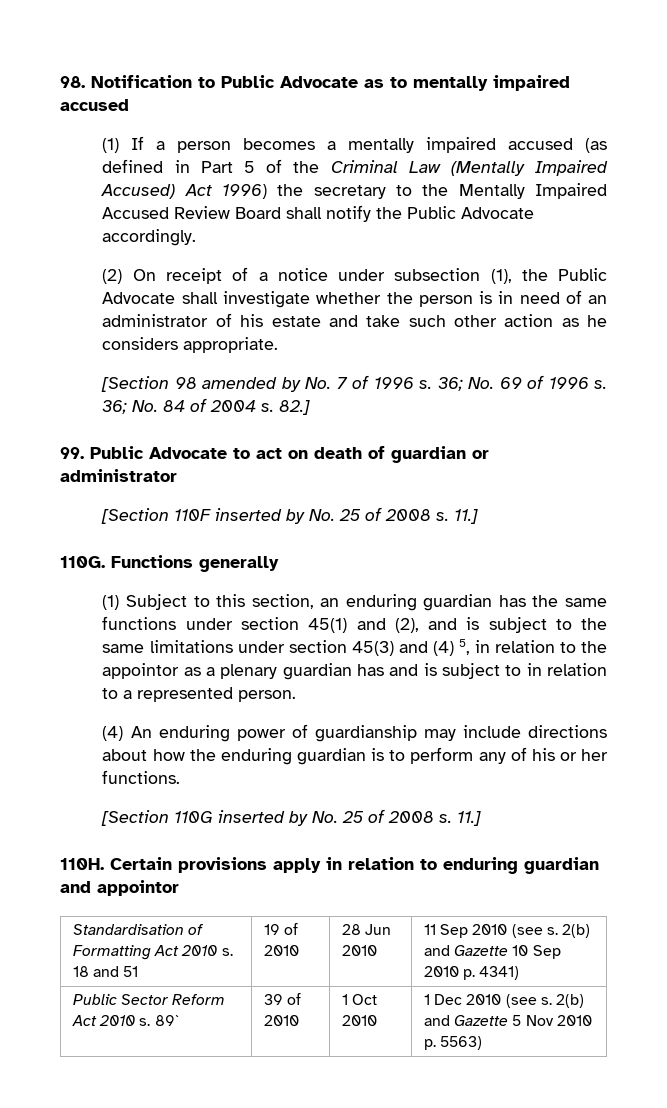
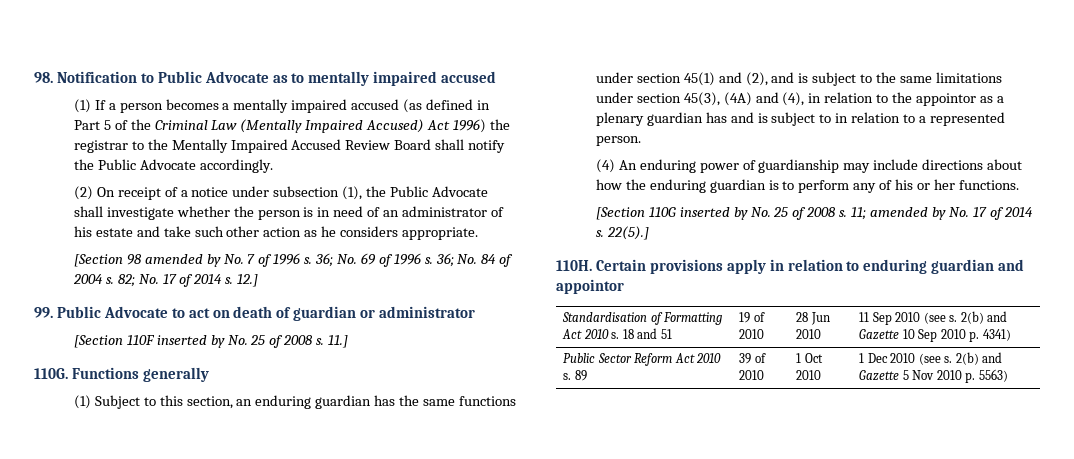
[313,185,386,199] secretary -> [73,140,128,153] registrar
[279,400,311,415] 82.] -> [117,274,259,287] 82; No. 17 of 2014 s. 12.]
[351,639,470,656] 45(3) and (4) 5, -> [683,92,805,106] 45(3), (4A) and (4),
[457,811,482,826] 11.] -> [851,207,1033,220] [595,226,649,240] 11; amended by No. 17 of 2014 s. 22(5).]
[154,1015,179,1026] 89` -> [574,370,587,381] 89

